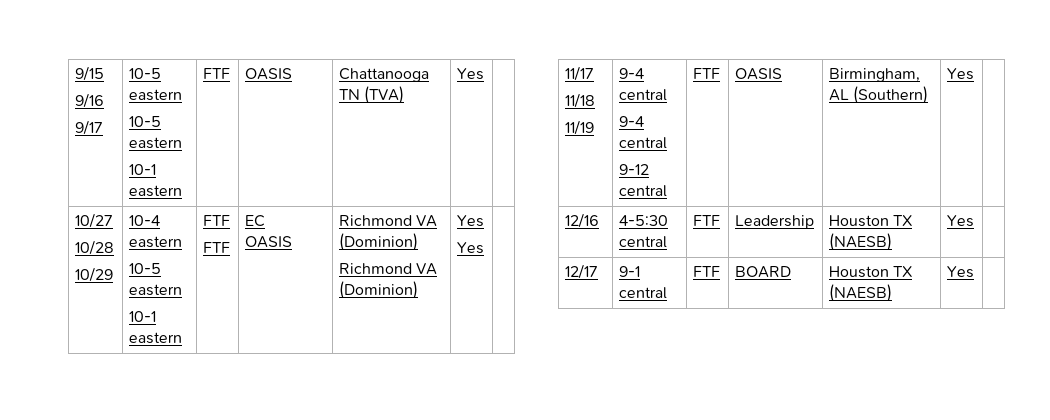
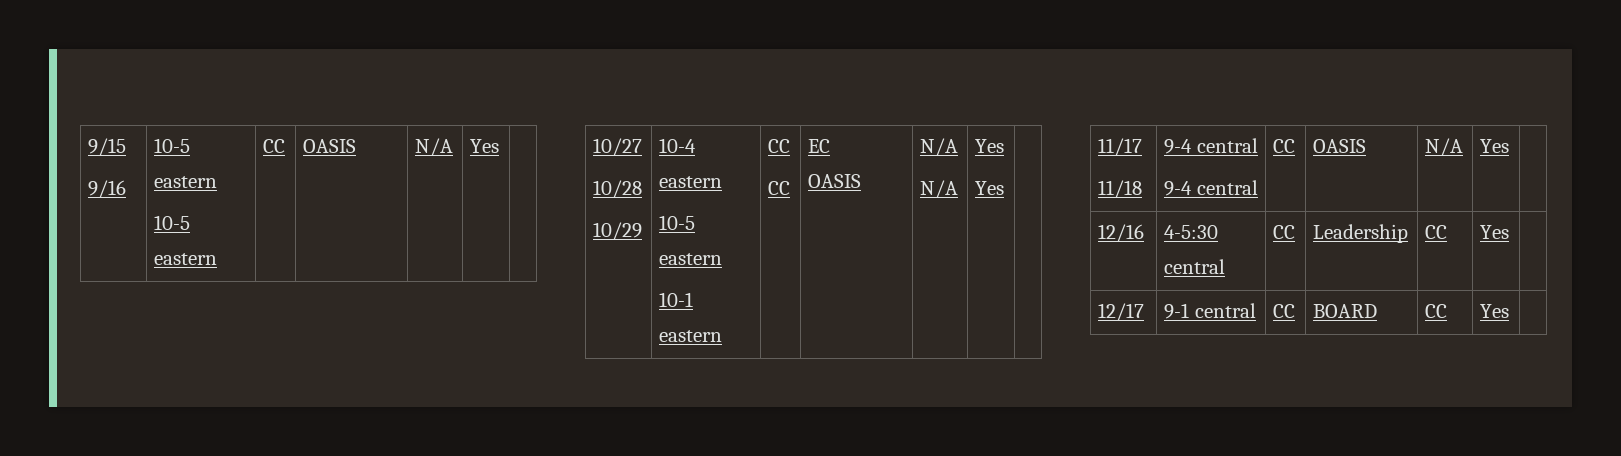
[75,120,104,135] // 9/17 -> (127, 189) none
[129,164,157,175] [129,185,183,197] [203,68,231,79] [245,68,293,80] [339,68,430,82] [339,86,405,104] // 10-1 eastern | FTF | OASIS | Chattanooga TN (TVA) -> [263,139,286,153] [303,139,357,153] [415,138,454,156] | CC | OASIS | N/A
[203,215,231,226] [203,242,231,253] FTF // FTF -> [768,139,791,153] [768,181,791,195] CC // CC
[339,215,438,227] [339,233,419,251] [339,263,438,275] [339,281,419,299] Richmond VA (Dominion) // Richmond VA (Dominion) -> [920,138,959,156] [920,180,959,198] N/A // N/A
[565,120,595,135] // 11/19 -> (1143, 189) none
[619,164,650,175] [619,185,668,197] [693,68,721,79] [735,68,783,80] [829,68,921,82] [829,86,929,104] // 9-12 central | FTF | OASIS | Birmingham, AL (Southern) -> [1273,139,1296,153] [1313,139,1367,153] [1425,138,1464,156] | CC | OASIS | N/A
[693,215,721,226] FTF -> [1273,225,1296,239] CC
[829,215,914,227] [829,233,893,251] Houston TX (NAESB) -> [1425,225,1448,239] CC
[693,266,721,277] FTF -> [1273,304,1296,318] CC
[829,266,914,278] [829,284,893,302] Houston TX (NAESB) -> [1425,304,1448,318] CC

